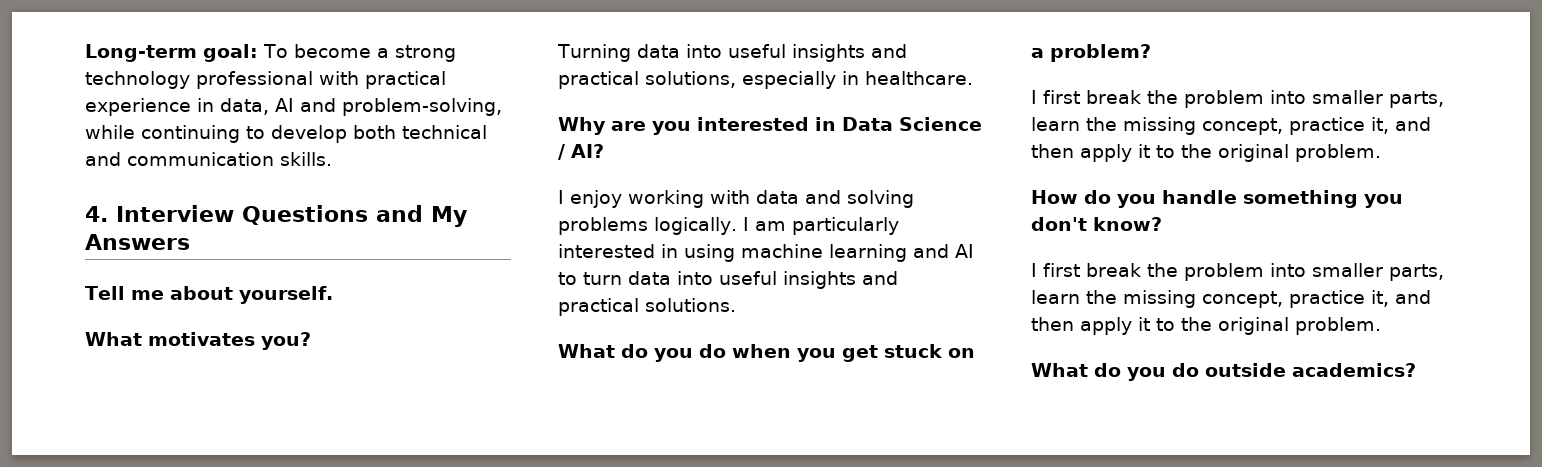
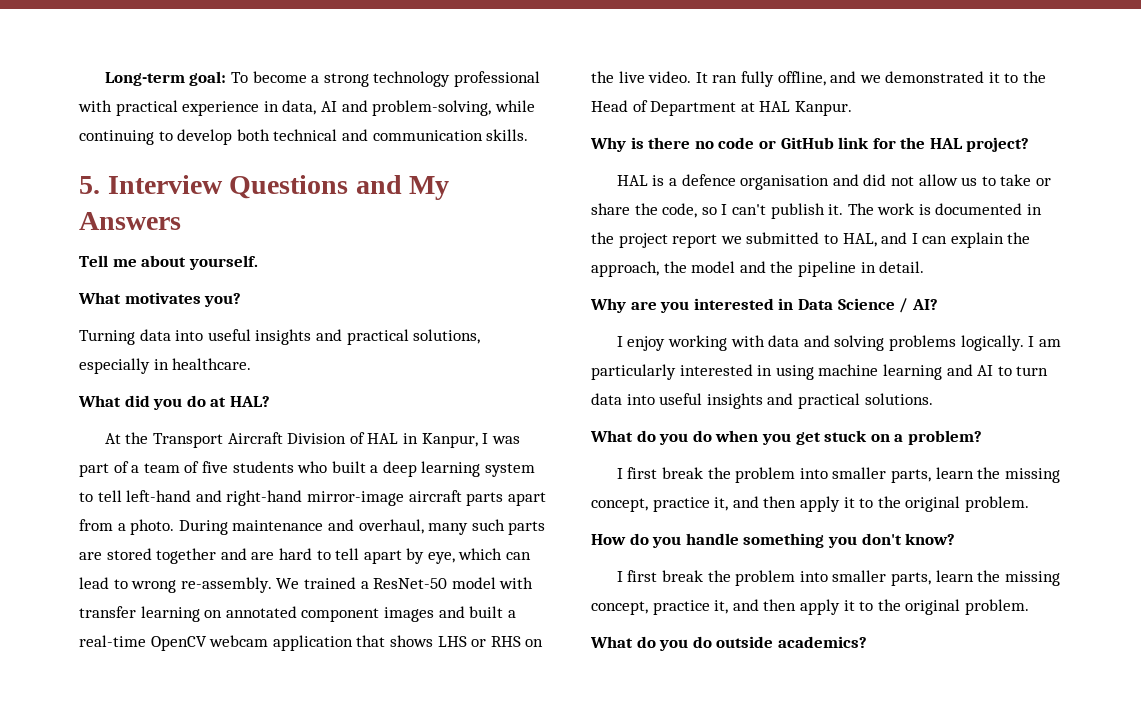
[85,206,108,222] 4. -> [79,176,100,194] 5.
(973, 78) none -> [78,395,270,410] [104,432,520,448] [79,461,536,477] [79,490,546,506] [79,519,546,535] [79,548,532,564] [79,577,534,593] [79,606,516,622] [79,635,544,651] [591,71,1047,87] [591,100,852,116] [590,137,1030,152] [616,174,1051,190] [591,203,1043,219] [591,232,1031,248] [591,261,925,277] // What did you do at HAL? // At the Transport Aircraft Division of HAL in Kanpur, I was part of a team of five students who built a deep learning system to tell left-hand and right-hand mirror-image aircraft parts apart from a photo. During maintenance and overhaul, many such parts are stored together and are hard to tell apart by eye, which can lead to wrong re-assembly. We trained a ResNet-50 model with transfer learning on annotated component images and built a real-time OpenCV webcam application that shows LHS or RHS on the live video. It ran fully offline, and we demonstrated it to the Head of Department at HAL Kanpur. // Why is there no code or GitHub link for the HAL project? // HAL is a defence organisation and did not allow us to take or share the code, so I can't publish it. The work is documented in the project report we submitted to HAL, and I can explain the approach, the model and the pipeline in detail.

